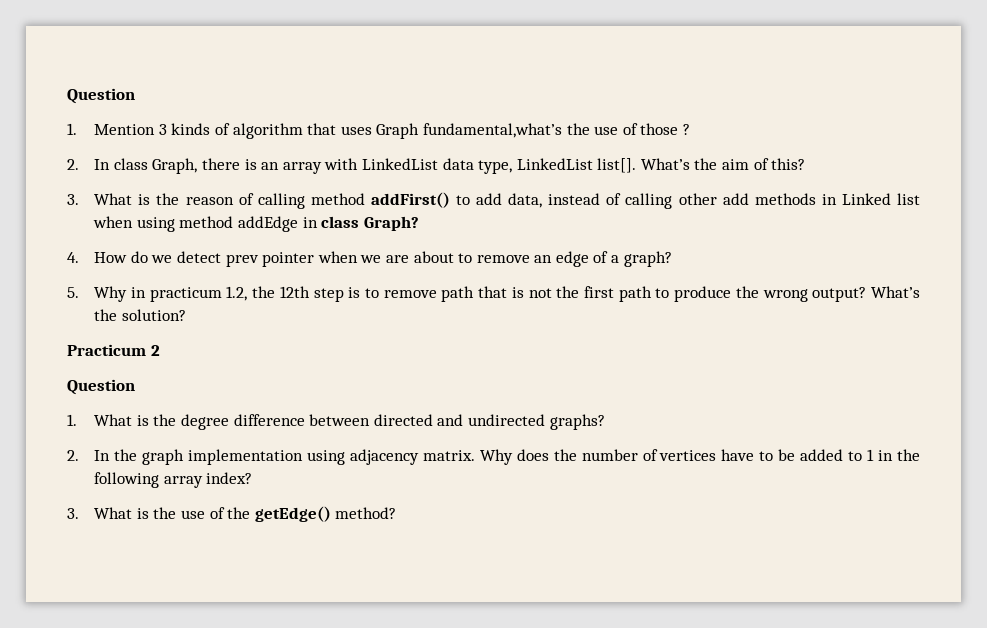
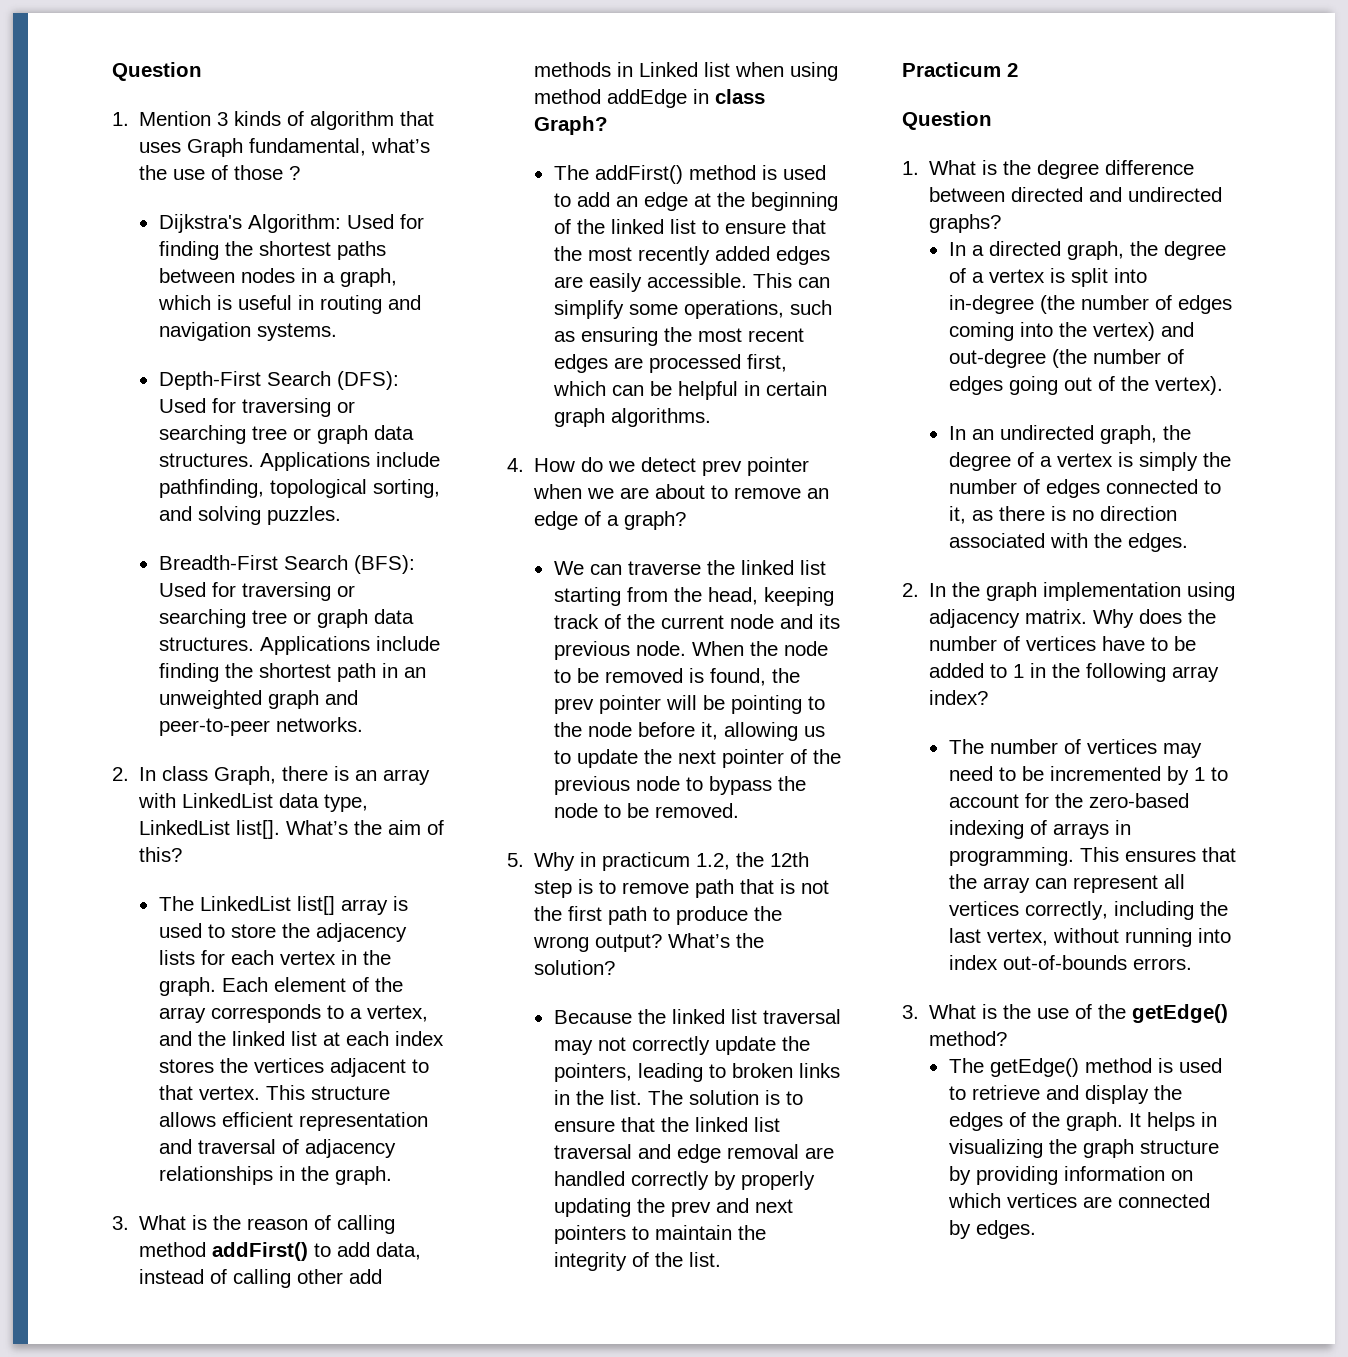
[422,123,562,138] fundamental,what’s -> [249,138,431,156] fundamental, what’s
(690, 129) none -> [158,214,424,233] [158,241,386,260] [158,268,397,287] [157,295,421,314] [158,322,337,341] [158,371,399,390] [158,398,355,417] [158,425,414,444] [158,452,440,471] [158,479,440,498] [158,506,341,525] [158,555,415,574] [158,582,355,601] [158,609,414,628] [158,636,440,655] [158,663,426,682] [158,690,358,709] [158,717,363,736] // Dijkstra's Algorithm: Used for finding the shortest paths between nodes in a graph, which is useful in routing and navigation systems. // Depth-First Search (DFS): Used for traversing or searching tree or graph data structures. Applications include pathfinding, topological sorting, and solving puzzles. // Breadth-First Search (BFS): Used for traversing or searching tree or graph data structures. Applications include finding the shortest path in an unweighted graph and peer-to-peer networks.
(806, 164) none -> [158,896,408,915] [158,923,407,942] [158,950,391,965] [158,977,403,996] [158,1004,428,1023] [158,1031,444,1046] [158,1058,429,1077] [158,1085,390,1100] [158,1112,428,1131] [158,1139,396,1158] [158,1166,392,1185] // The LinkedList list[] array is used to store the adjacency lists for each vertex in the graph. Each element of the array corresponds to a vertex, and the linked list at each index stores the vertices adjacent to that vertex. This structure allows efficient representation and traversal of adjacency relationships in the graph.
(419, 223) none -> [553,165,826,184] [553,192,838,211] [553,219,826,234] [553,246,830,265] [553,273,830,292] [553,300,832,319] [553,327,804,346] [553,354,787,373] [552,381,827,400] [553,408,711,427] // The addFirst() method is used to add an edge at the beginning of the linked list to ensure that the most recently added edges are easily accessible. This can simplify some operations, such as ensuring the most recent edges are processed first, which can be helpful in certain graph algorithms.
(672, 259) none -> [553,560,826,575] [553,587,834,606] [553,614,840,629] [553,641,828,660] [553,668,800,686] [553,695,825,714] [553,722,825,741] [553,749,841,768] [553,776,806,795] [553,803,739,818] // We can traverse the linked list starting from the head, keeping track of the current node and its previous node. When the node to be removed is found, the prev pointer will be pointing to the node before it, allowing us to update the next pointer of the previous node to bypass the node to be removed.
(186, 315) none -> [553,1009,841,1024] [553,1036,810,1055] [553,1063,840,1082] [553,1090,803,1105] [553,1117,780,1132] [553,1144,834,1163] [553,1171,815,1190] [553,1198,793,1217] [553,1225,766,1244] [553,1252,721,1271] // Because the linked list traversal may not correctly update the pointers, leading to broken links in the list. The solution is to ensure that the linked list traversal and edge removal are handled correctly by properly updating the prev and next pointers to maintain the integrity of the list.
(605, 422) none -> [948,241,1226,260] [948,268,1147,287] [948,295,1232,314] [948,322,1194,341] [948,349,1184,368] [948,376,1223,395] [948,425,1191,444] [948,452,1231,471] [948,479,1221,498] [948,506,1177,524] [948,533,1188,552] // In a directed graph, the degree of a vertex is split into in-degree (the number of edges coming into the vertex) and out-degree (the number of edges going out of the vertex). // In an undirected graph, the degree of a vertex is simply the number of edges connected to it, as there is no direction associated with the edges.
(253, 478) none -> [948,739,1202,758] [948,766,1228,785] [948,793,1189,808] [948,820,1131,839] [948,847,1236,866] [948,874,1185,893] [948,901,1228,920] [948,928,1231,947] [948,955,1192,970] // The number of vertices may need to be incremented by 1 to account for the zero-based indexing of arrays in programming. This ensures that the array can represent all vertices correctly, including the last vertex, without running into index out-of-bounds errors.
(397, 513) none -> [948,1058,1222,1077] [948,1085,1182,1104] [948,1112,1217,1131] [948,1139,1219,1158] [948,1166,1193,1185] [947,1193,1210,1208] [948,1220,1036,1239] // The getEdge() method is used to retrieve and display the edges of the graph. It helps in visualizing the graph structure by providing information on which vertices are connected by edges.

